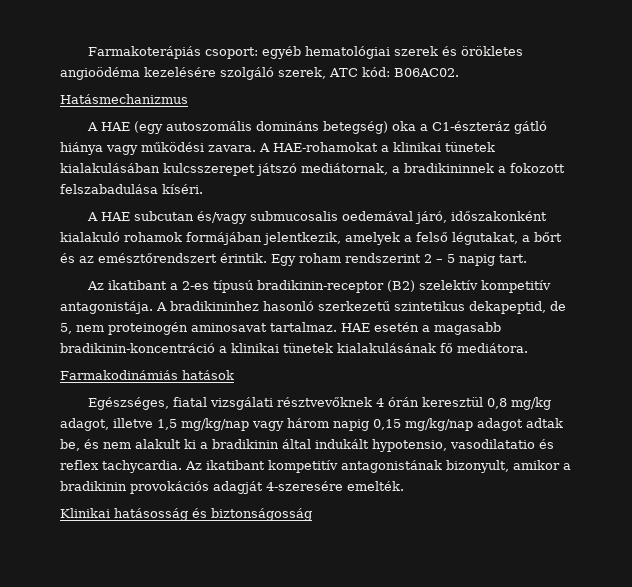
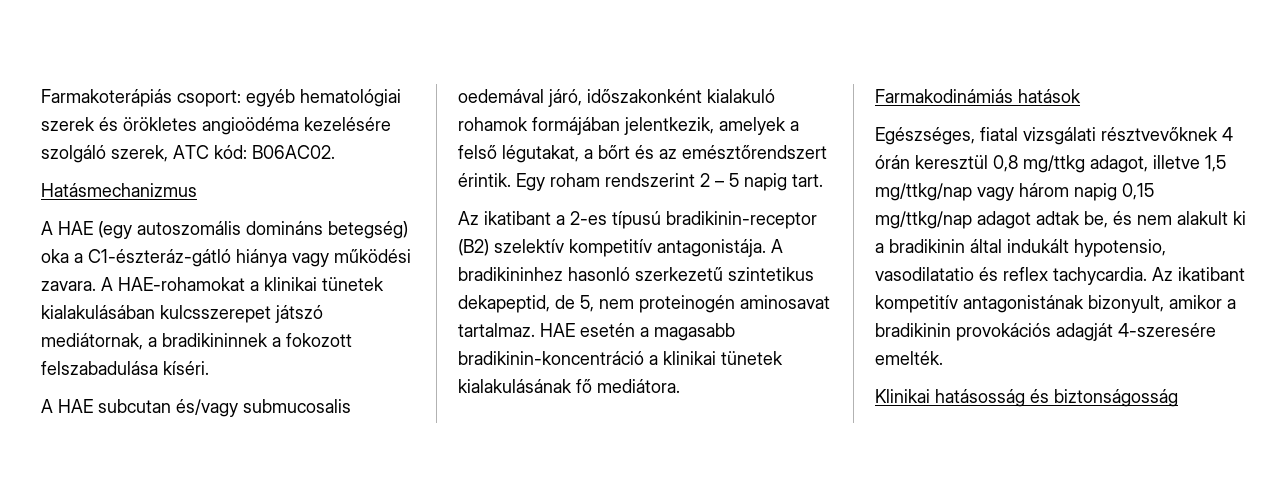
[431,121,547,134] C1-észteráz gátló -> [88,249,231,267] C1-észteráz-gátló
[510,397,551,410] mg/kg -> [1023,155,1085,173] mg/ttkg
[181,418,249,431] mg/kg/nap -> [875,183,972,201] mg/ttkg/nap
[405,418,473,431] mg/kg/nap -> [875,211,972,229] mg/ttkg/nap

